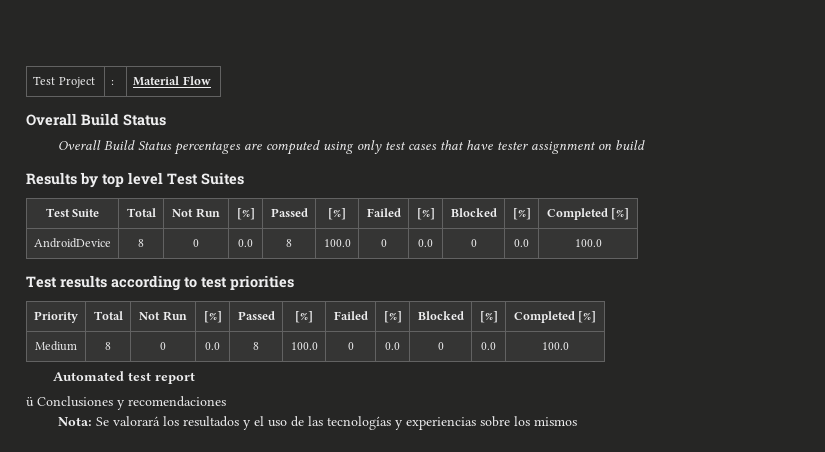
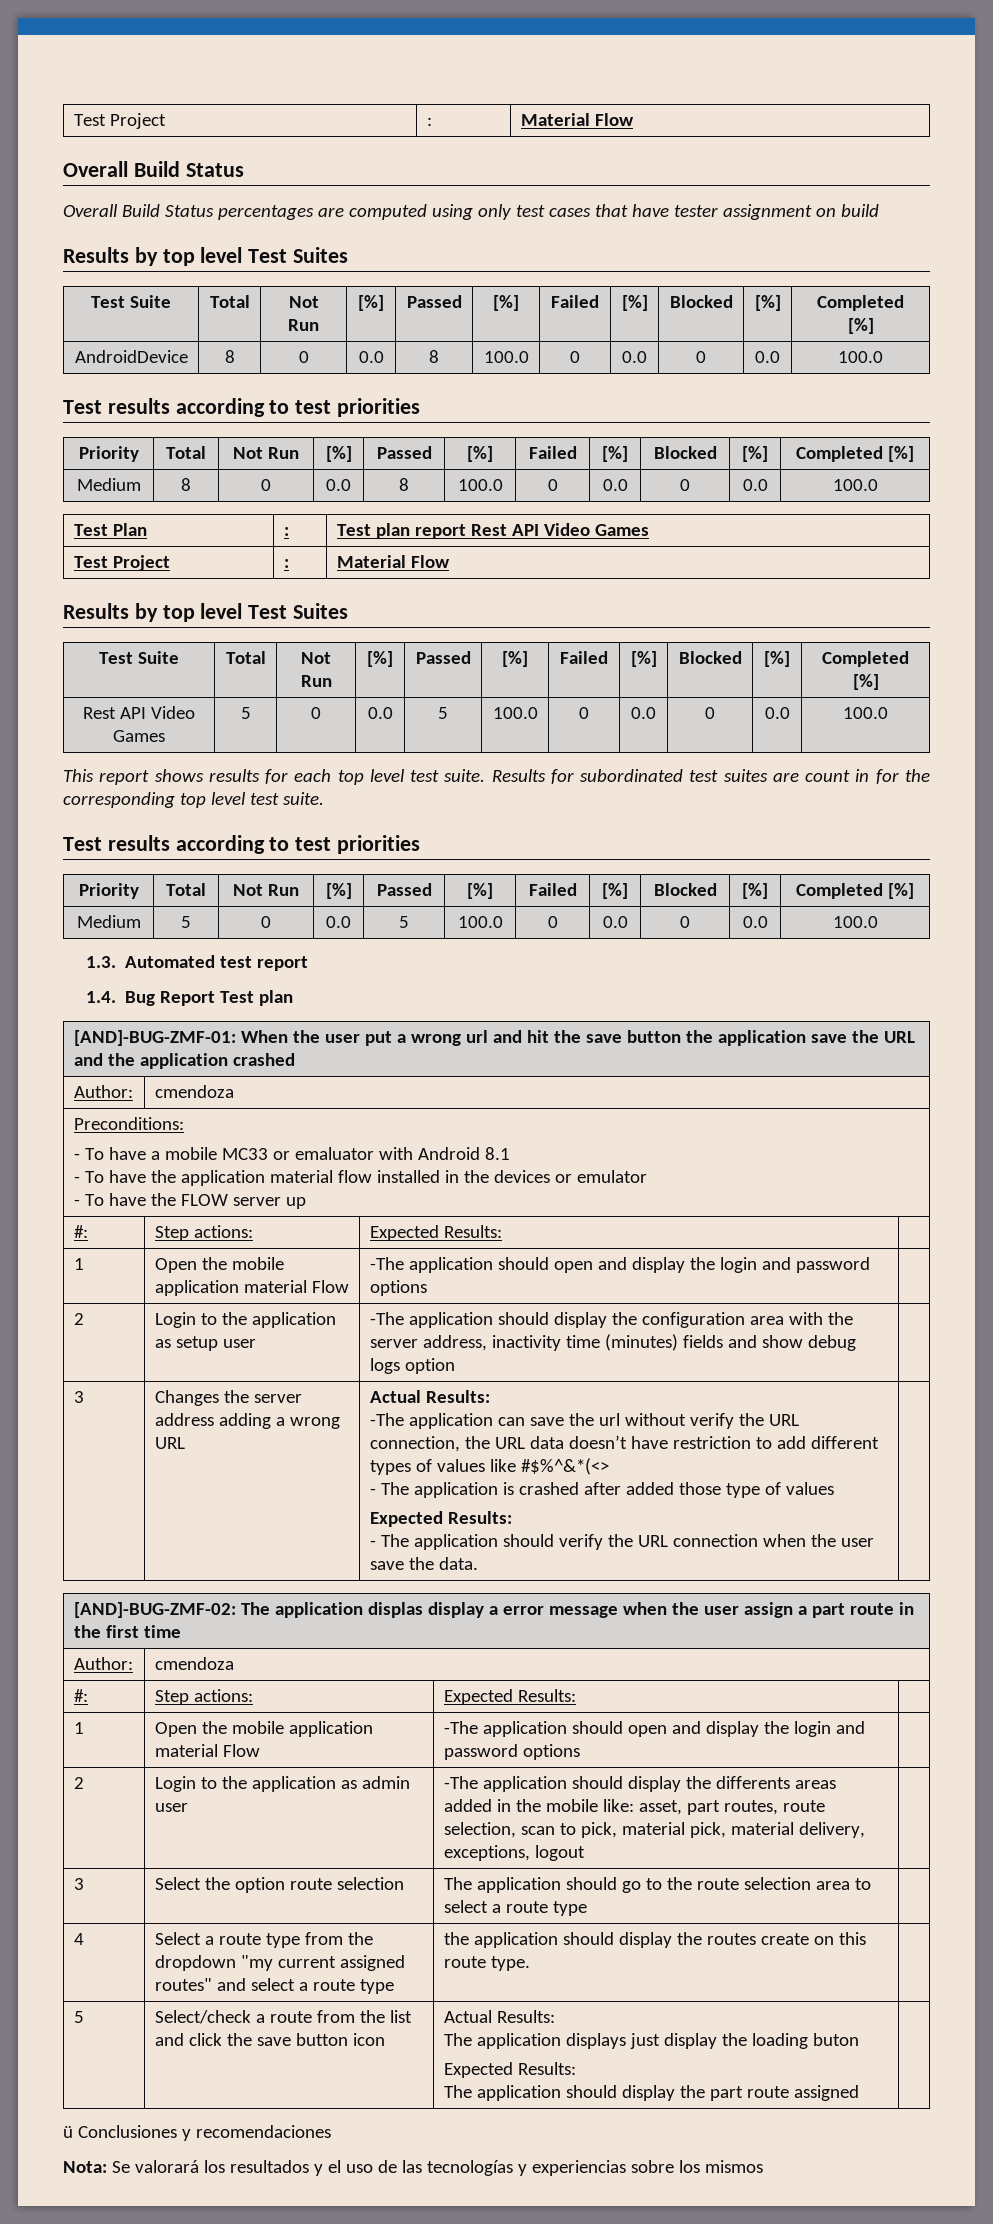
[53,371,196,384] // Automated test report -> [73,523,147,536] [283,527,289,536] [336,523,649,539] [73,555,170,571] [283,559,289,568] [336,555,450,568] [63,603,349,622] [99,651,179,664] [225,651,266,664] [301,652,331,664] [300,675,332,687] [367,651,393,667] [415,651,471,664] [502,651,528,667] [560,651,608,664] [630,651,657,667] [678,651,742,664] [764,651,790,667] [822,651,909,667] [852,674,879,690] [83,706,195,719] [113,730,165,742] [240,707,251,719] [311,707,321,719] [367,707,393,719] [438,707,448,719] [492,707,538,719] [579,707,589,719] [631,707,656,719] [705,707,715,719] [764,707,790,719] [843,707,888,719] [63,769,931,785] [63,792,324,808] [63,835,421,854] [78,883,139,899] [166,883,206,896] [233,884,299,896] [325,883,352,899] [376,883,432,896] [467,883,493,899] [528,883,577,896] [602,883,628,899] [653,883,717,896] [742,883,768,899] [796,883,914,899] [76,915,141,928] [181,916,191,928] [261,916,271,928] [326,916,351,928] [399,916,409,928] [457,916,503,928] [547,916,558,928] [602,916,628,928] [680,916,690,928] [742,916,768,928] [832,916,878,928] [86,955,309,971] [86,990,294,1006] [73,1030,915,1046] [73,1053,295,1069] [73,1085,133,1098] [154,1085,234,1098] [73,1117,184,1130] [73,1147,510,1160] [73,1170,647,1186] [73,1193,306,1209] [73,1225,88,1238] [154,1225,253,1241] [369,1225,502,1241] [73,1258,84,1270] [154,1257,284,1273] [154,1280,349,1296] [369,1257,870,1273] [369,1280,427,1296] [73,1313,84,1325] [154,1312,336,1328] [154,1336,256,1351] [369,1312,853,1328] [369,1334,856,1351] [369,1358,455,1374] [73,1391,84,1403] [154,1390,302,1406] [154,1413,340,1429] [154,1437,185,1449] [369,1390,490,1403] [369,1413,799,1429] [369,1435,879,1452] [369,1458,609,1475] [369,1482,834,1498] [369,1511,512,1527] [369,1534,874,1550] [369,1557,478,1570] [73,1602,914,1618] [73,1625,181,1638] [73,1657,133,1670] [154,1657,234,1670] [73,1689,88,1702] [154,1689,253,1705] [443,1689,576,1705] [73,1722,84,1734] [154,1721,373,1737] [154,1744,260,1757] [443,1721,865,1737] [443,1744,580,1760] [73,1777,84,1789] [154,1776,410,1792] [154,1803,188,1812] [443,1776,836,1792] [443,1799,825,1815] [443,1822,865,1838] [443,1845,585,1861] [73,1878,84,1890] [154,1877,404,1893] [443,1877,871,1893] [443,1900,587,1916] [73,1933,84,1945] [154,1932,373,1948] [154,1955,405,1971] [154,1978,394,1994] [443,1932,866,1948] [443,1956,530,1971] [73,2011,84,2023] [154,2010,412,2024] [154,2033,385,2046] [443,2010,555,2023] [443,2033,859,2049] [443,2062,576,2078] [443,2085,859,2101] // Test Plan | : | Test plan report Rest API Video Games // Test Project | : | Material Flow // Results by top level Test Suites // Test Suite | Total | Not Run | [%] | Passed | [%] | Failed | [%] | Blocked | [%] | Completed [%] // Rest API Video Games | 5 | 0 | 0.0 | 5 | 100.0 | 0 | 0.0 | 0 | 0.0 | 100.0 // This report shows results for each top level test suite. Results for subordinated test suites are count in for the corresponding top level test suite. // Test results according to test priorities // Priority | Total | Not Run | [%] | Passed | [%] | Failed | [%] | Blocked | [%] | Completed [%] // Medium | 5 | 0 | 0.0 | 5 | 100.0 | 0 | 0.0 | 0 | 0.0 | 100.0 // 1.3. Automated test report // 1.4. Bug Report Test plan // [AND]-BUG-ZMF-01: When the user put a wrong url and hit the save button the application save the URL and the application crashed // Author: | cmendoza // Preconditions: // - To have a mobile MC33 or emaluator with Android 8.1 // - To have the application material flow installed in the devices or emulator // - To have the FLOW server up // #: | Step actions: | Expected Results: | // 1 | Open the mobile application material Flow | -The application should open and display the login and password options | // 2 | Login to the application as setup user | -The application should display the configuration area with the server address, inactivity time (minutes) fields and show debug logs option | // 3 | Changes the server address adding a wrong URL | Actual Results: // -The application can save the url without verify the URL connection, the URL data doesn’t have restriction to add different types of values like #$%^&*(<> // - The application is crashed after added those type of values // Expected Results: // - The application should verify the URL connection when the user save the data. | // [AND]-BUG-ZMF-02: The application displas display a error message when the user assign a part route in the first time // Author: | cmendoza // #: | Step actions: | Expected Results: | // 1 | Open the mobile application material Flow | -The application should open and display the login and password options | // 2 | Login to the application as admin user | -The application should display the differents areas added in the mobile like: asset, part routes, route selection, scan to pick, material pick, material delivery, exceptions, logout | // 3 | Select the option route selection | The application should go to the route selection area to select a route type | // 4 | Select a route type from the dropdown "my current assigned routes" and select a route type | the application should display the routes create on this route type. | // 5 | Select/check a route from the list and click the save button icon | Actual Results: // The application displays just display the loading buton // Expected Results: // The application should display the part route assigned |

